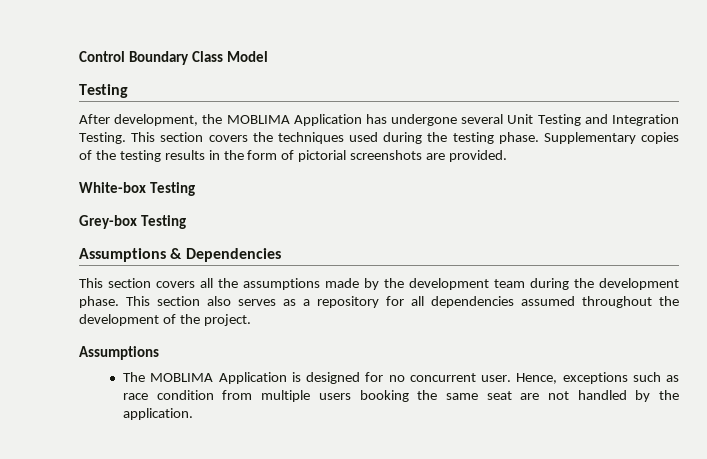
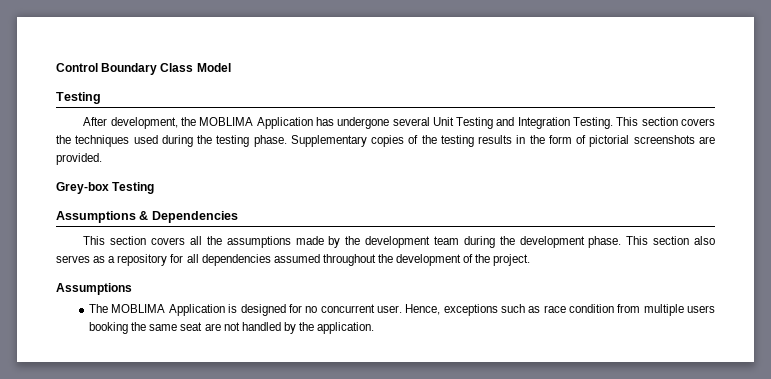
[79,182,196,196] // White-box Testing -> (102, 159) none

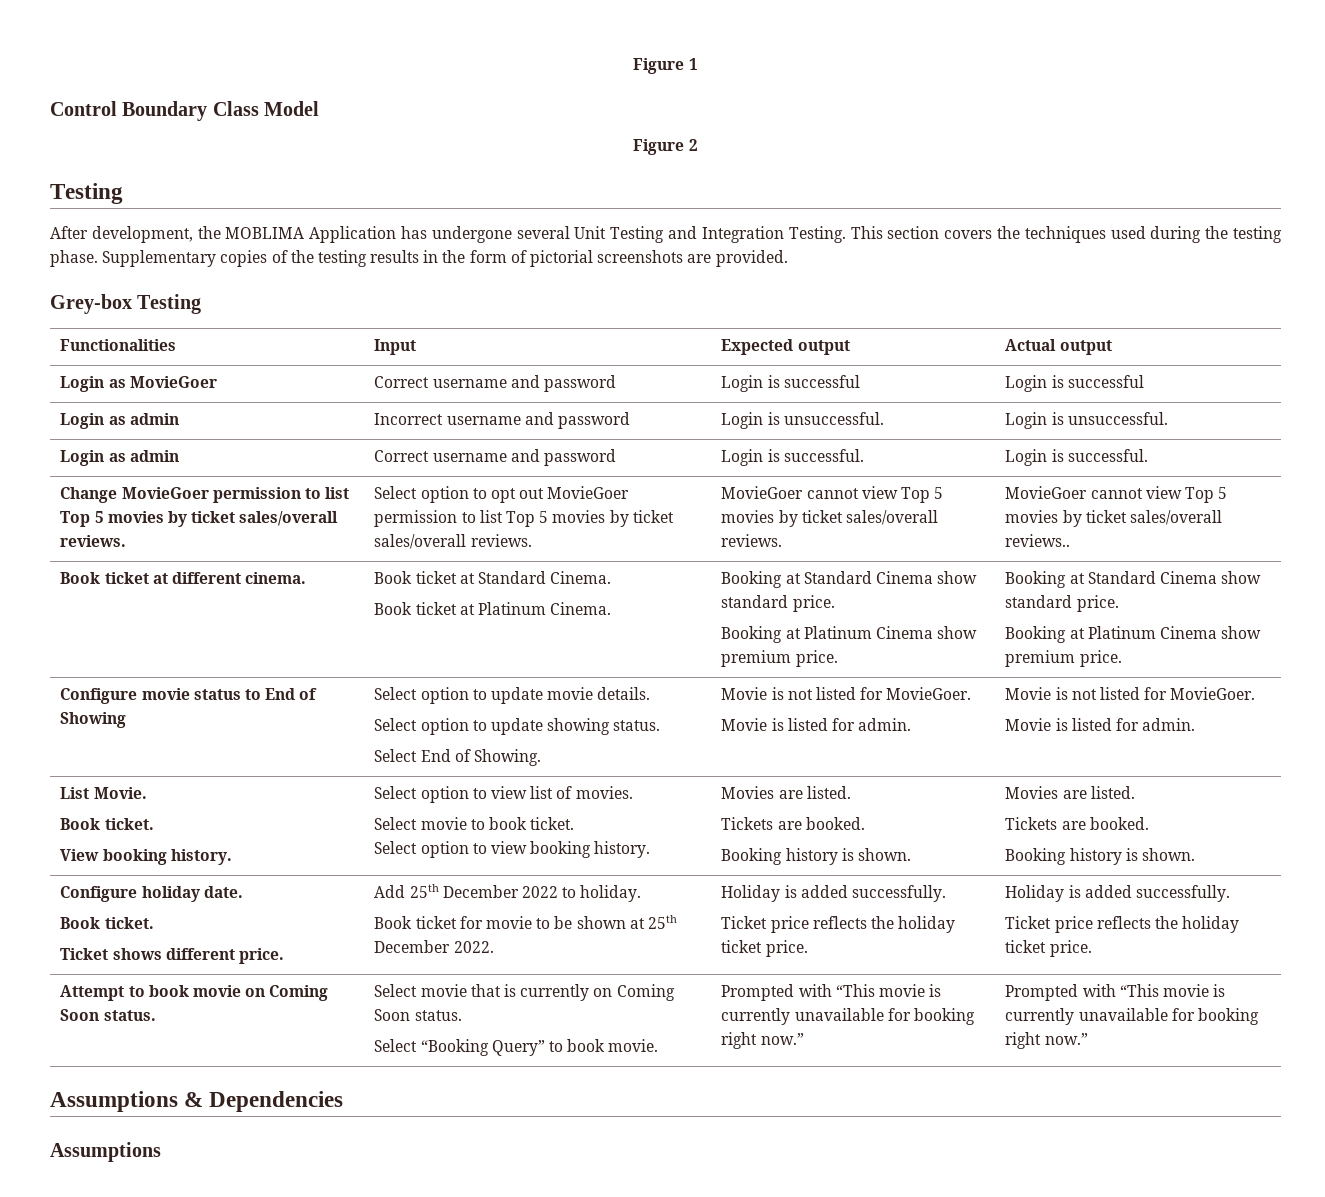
(56, 67) none -> [633,58,698,74] Figure 1 //
(231, 67) none -> [633,139,698,155] // Figure 2
[56,211,238,223] [83,236,715,248] [56,254,531,266] [56,283,132,295] [89,304,716,316] [89,322,375,334] // Assumptions & Dependencies // This section covers all the assumptions made by the development team during the development phase. This section also serves as a repository for all dependencies assumed throughout the development of the project. // Assumptions // The MOBLIMA Application is designed for no concurrent user. Hence, exceptions such as race condition from multiple users booking the same seat are not handled by the application. -> [60,339,177,351] [374,339,417,355] [721,339,850,355] [1005,339,1112,355] [60,376,217,392] [374,375,616,392] [721,375,860,392] [1005,375,1144,392] [60,413,179,429] [374,412,630,429] [721,412,884,429] [1005,412,1168,429] [60,450,179,466] [374,449,616,466] [721,449,864,466] [1005,449,1148,466] [60,487,350,503] [60,511,339,527] [60,535,127,547] [374,486,630,503] [374,510,674,527] [374,534,532,549] [721,486,944,503] [721,510,938,527] [721,534,783,547] [1005,486,1228,503] [1005,510,1222,527] [1005,534,1071,547] [60,572,307,584] [374,571,612,584] [374,602,612,615] [721,571,978,588] [721,595,835,612] [721,626,978,643] [721,650,838,667] [1005,571,1262,588] [1005,595,1119,612] [1005,626,1262,643] [1005,650,1122,667] [60,688,318,704] [60,712,127,728] [374,687,651,704] [374,718,661,735] [374,749,541,766] [721,687,972,700] [721,718,912,731] [1005,687,1256,700] [1005,718,1196,731] [60,787,147,799] [60,818,154,830] [60,849,232,865] [374,786,633,803] [374,817,575,830] [374,841,651,858] [721,786,851,799] [721,817,865,830] [721,848,911,865] [1005,786,1135,799] [1005,817,1149,830] [1005,848,1195,865] [60,886,243,902] [60,917,154,929] [60,948,284,964] [374,884,642,902] [374,915,677,929] [374,940,494,953] [721,885,946,902] [721,916,956,933] [721,940,808,957] [1005,885,1230,902] [1005,916,1240,933] [1005,940,1092,957] [60,985,329,1001] [60,1009,156,1021] [374,984,675,1001] [374,1009,462,1021] [374,1039,659,1056] [721,984,942,1001] [721,1008,975,1025] [721,1032,804,1049] [1005,984,1226,1001] [1005,1008,1259,1025] [1005,1032,1088,1049] [50,1091,344,1112] [50,1142,161,1162] // Functionalities | Input | Expected output | Actual output // Login as MovieGoer | Correct username and password | Login is successful | Login is successful // Login as admin | Incorrect username and password | Login is unsuccessful. | Login is unsuccessful. // Login as admin | Correct username and password | Login is successful. | Login is successful. // Change MovieGoer permission to list Top 5 movies by ticket sales/overall reviews. | Select option to opt out MovieGoer permission to list Top 5 movies by ticket sales/overall reviews. | MovieGoer cannot view Top 5 movies by ticket sales/overall reviews. | MovieGoer cannot view Top 5 movies by ticket sales/overall reviews.. // Book ticket at different cinema. | Book ticket at Standard Cinema. // Book ticket at Platinum Cinema. | Booking at Standard Cinema show standard price. // Booking at Platinum Cinema show premium price. | Booking at Standard Cinema show standard price. // Booking at Platinum Cinema show premium price. // Configure movie status to End of Showing | Select option to update movie details. // Select option to update showing status. // Select End of Showing. | Movie is not listed for MovieGoer. // Movie is listed for admin. | Movie is not listed for MovieGoer. // Movie is listed for admin. // List Movie. // Book ticket. // View booking history. | Select option to view list of movies. // Select movie to book ticket. // Select option to view booking history. | Movies are listed. // Tickets are booked. // Booking history is shown. | Movies are listed. // Tickets are booked. // Booking history is shown. // Configure holiday date. // Book ticket. // Ticket shows different price. | Add 25th December 2022 to holiday. // Book ticket for movie to be shown at 25th December 2022. | Holiday is added successfully. // Ticket price reflects the holiday ticket price. | Holiday is added successfully. // Ticket price reflects the holiday ticket price. // Attempt to book movie on Coming Soon status. | Select movie that is currently on Coming Soon status. // Select “Booking Query” to book movie. | Prompted with “This movie is currently unavailable for booking right now.” | Prompted with “This movie is currently unavailable for booking right now.” // Assumptions & Dependencies // Assumptions

